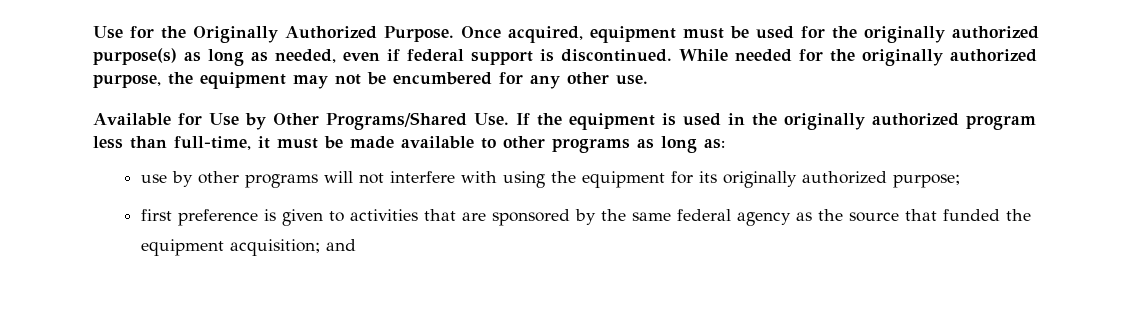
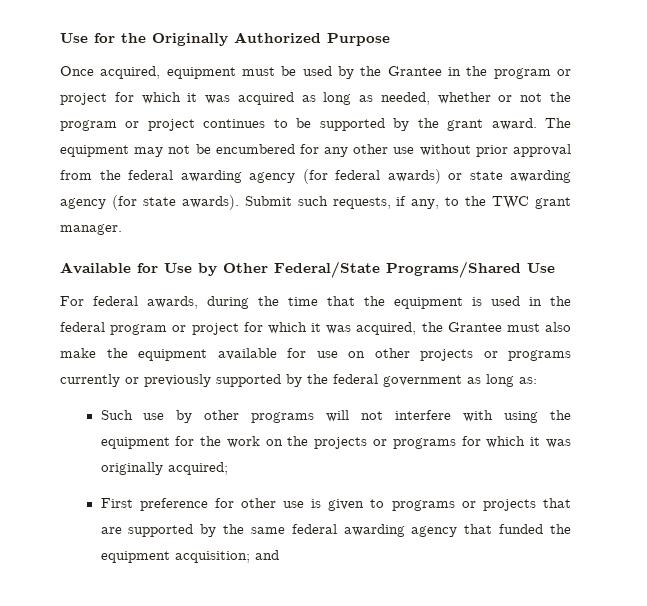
[384,26,454,42] Purpose. -> [327,33,390,46] Purpose //
[801,26,1039,43] [93,48,1037,66] [93,72,193,88] for the originally authorized purpose(s) as long as needed, even if federal support is discontinued. While needed for the originally authorized purpose, the -> [338,66,571,79] [60,92,571,105] [60,118,571,131] by the Grantee in the program or project for which it was acquired as long as needed, whether or not the program or project continues to be supported by the grant award. The
[616,75,648,85] use. -> [393,144,571,157] [60,169,571,184] [60,195,572,210] [60,224,122,235] use without prior approval from the federal awarding agency (for federal awards) or state awarding agency (for state awards). Submit such requests, if any, to the TWC grant manager.
[325,112,530,130] Programs/Shared Use. If -> [274,261,555,278] [60,296,355,309] Federal/State Programs/Shared Use // For federal awards, during the time that
[783,113,1036,130] [93,136,630,153] originally authorized program less than full-time, it must be made available to other programs -> [60,322,572,335] [60,348,571,361] [60,374,462,387] federal program or project for which it was acquired, the Grantee must also make the equipment available for use on other projects or programs currently or previously supported by the federal government
(725, 144) none -> [100,410,133,420] Such
[699,171,961,188] [141,209,419,226] its originally authorized purpose; // first preference is given to activities -> [200,436,572,449] [100,462,228,475] [100,498,536,511] the work on the projects or programs for which it was originally acquired; // First preference for other use is given to programs or projects
[492,209,571,226] sponsored -> [128,524,194,537] supported
[737,209,900,226] agency as the source -> [343,524,458,537] awarding agency

